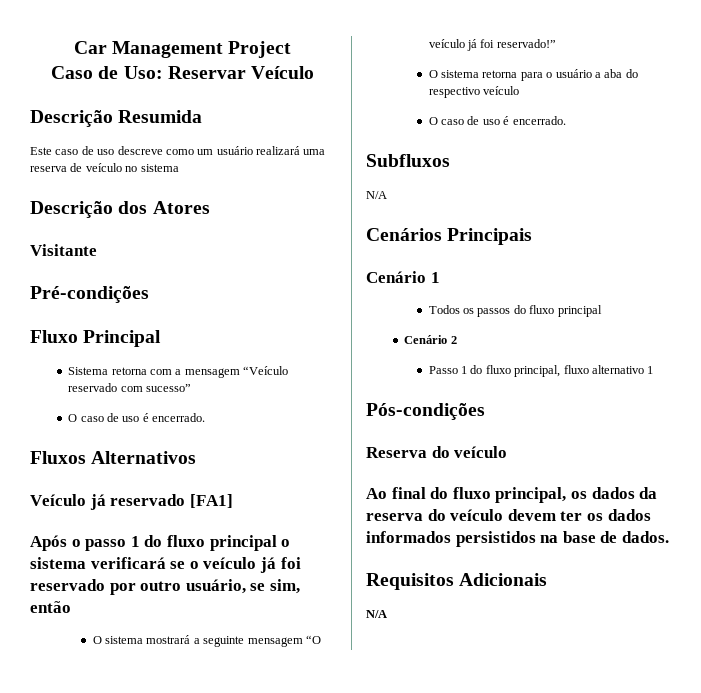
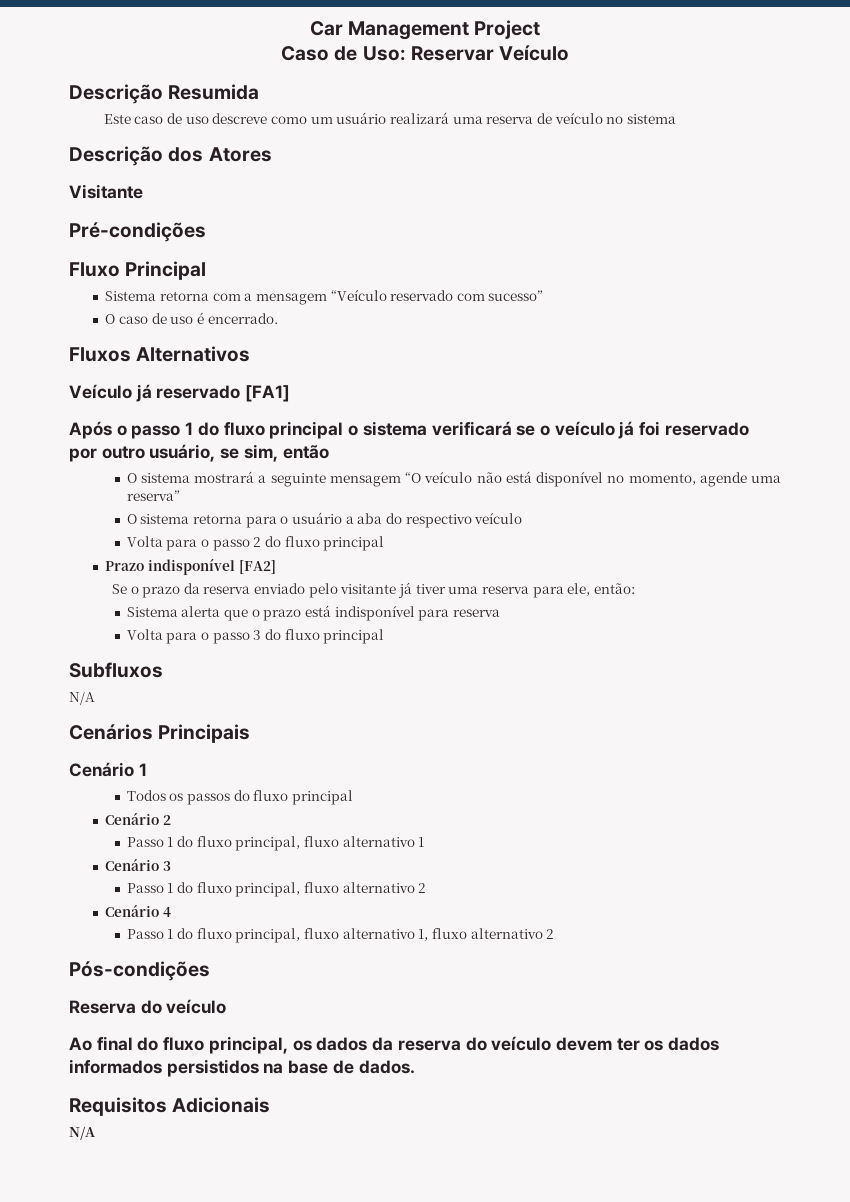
[467,39,556,51] já foi reservado!” -> [476,471,782,487] [126,490,180,501] não está disponível no momento, agende uma reserva”
[428,116,566,125] O caso de uso é encerrado. -> [126,536,385,551] [105,558,276,575] [111,582,635,598] [126,605,500,621] [126,629,385,644] Volta para o passo 2 do fluxo principal // Prazo indisponível [FA2] // Se o prazo da reserva enviado pelo visitante já tiver uma reserva para ele, então: // Sistema alerta que o prazo está indisponível para reserva // Volta para o passo 3 do fluxo principal
(654, 370) none -> [105,858,171,871] [126,882,427,897] [105,904,171,917] [126,928,555,943] // Cenário 3 // Passo 1 do fluxo principal, fluxo alternativo 2 // Cenário 4 // Passo 1 do fluxo principal, fluxo alternativo 1, fluxo alternativo 2

